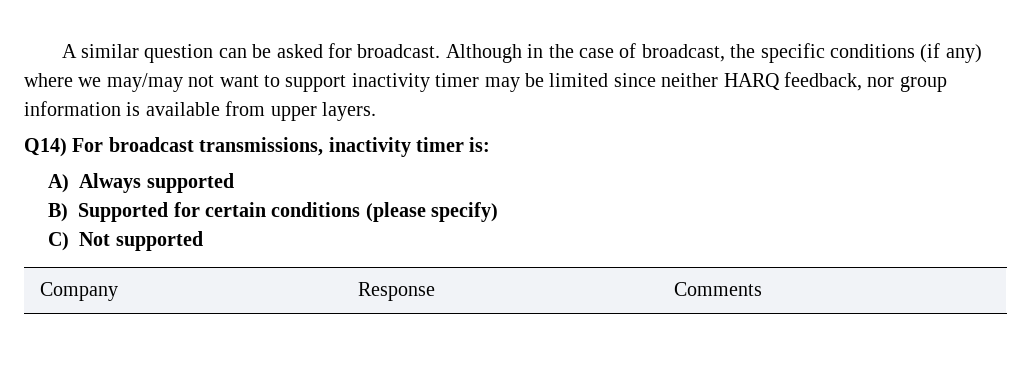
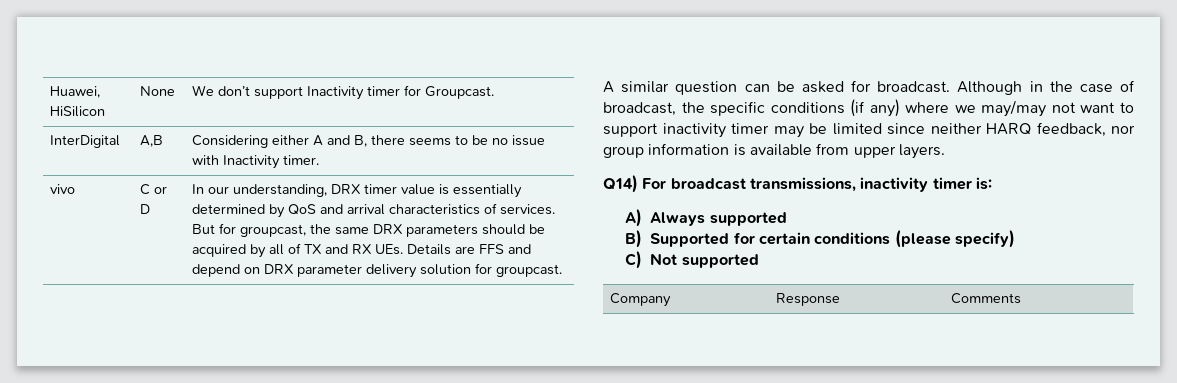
(61, 51) none -> [50,86,101,98] [50,106,106,117] [140,86,176,96] [192,85,495,100] [50,135,121,148] [140,135,164,147] [192,135,546,148] [192,155,320,169] [50,184,76,194] [140,184,168,195] [140,204,151,214] [192,184,523,198] [192,203,556,218] [192,223,546,237] [192,243,532,258] [192,263,563,278] Huawei, HiSilicon | None | We don’t support Inactivity timer for Groupcast. // InterDigital | A,B | Considering either A and B, there seems to be no issue with Inactivity timer. // vivo | C or D | In our understanding, DRX timer value is essentially determined by QoS and arrival characteristics of services. But for groupcast, the same DRX parameters should be acquired by all of TX and RX UEs. Details are FFS and depend on DRX parameter delivery solution for groupcast. //

